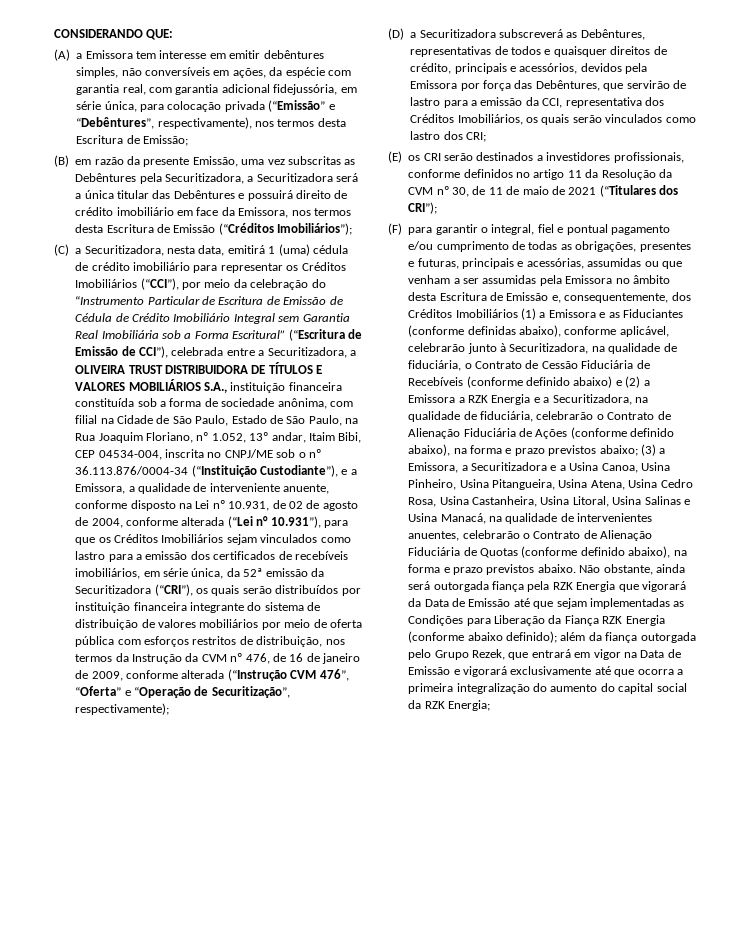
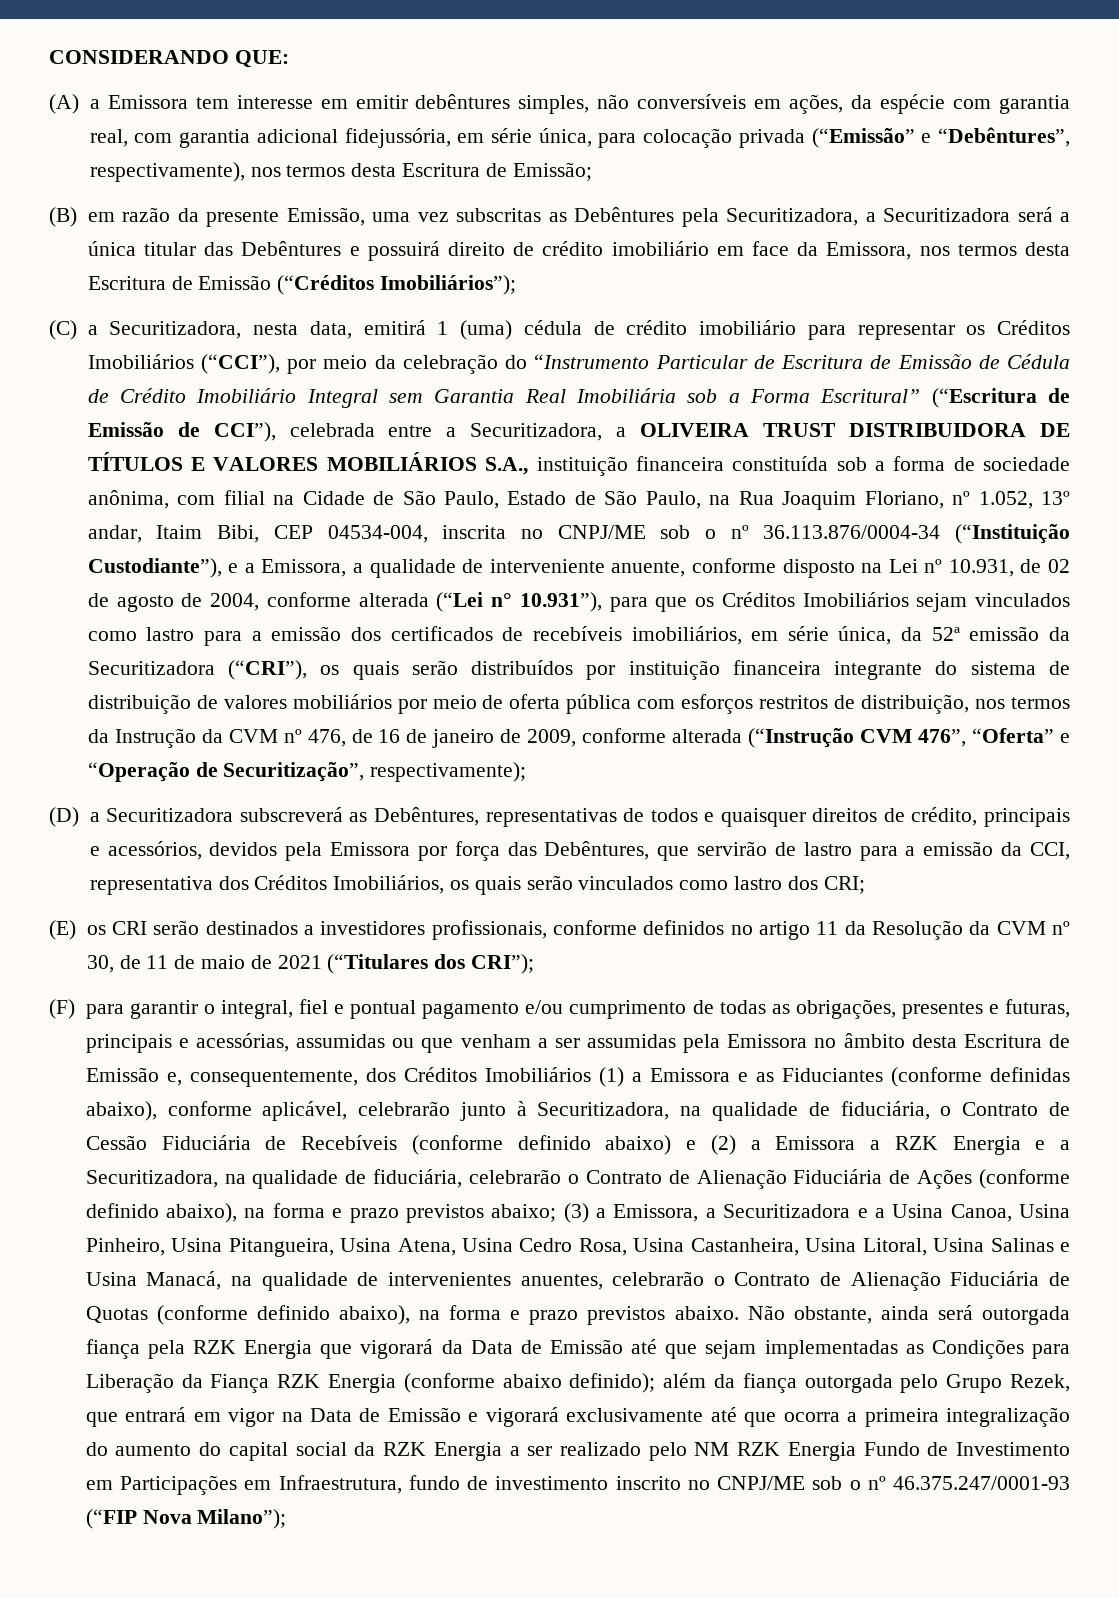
[448,700,490,711] Energia; -> [433,1442,1070,1461] [85,1475,1070,1495] [85,1509,287,1529] Energia a ser realizado pelo NM RZK Energia Fundo de Investimento em Participações em Infraestrutura, fundo de investimento inscrito no CNPJ/ME sob o nº 46.375.247/0001-93 (“FIP Nova Milano”);

